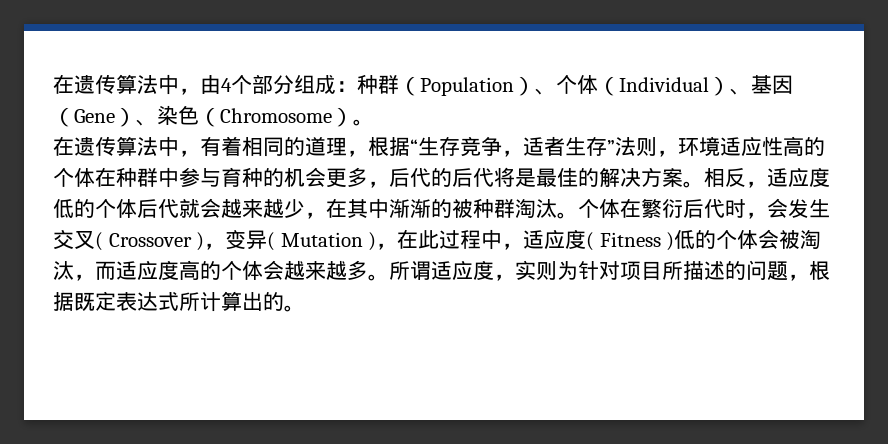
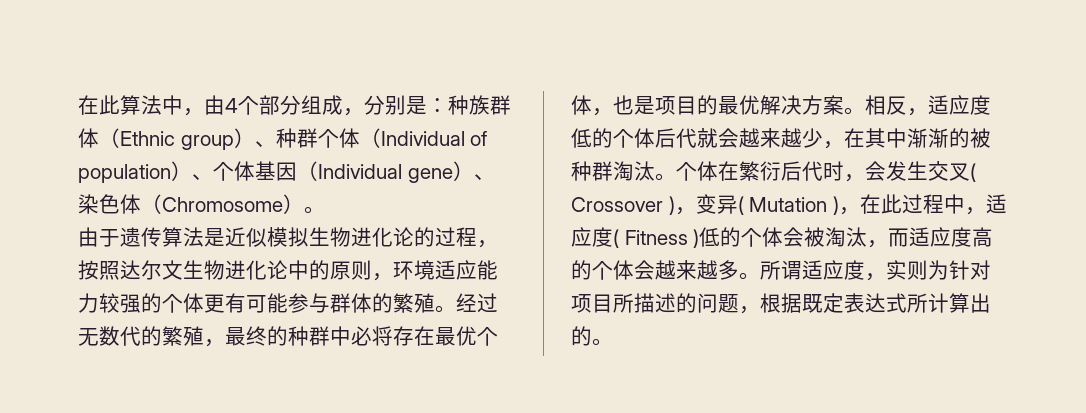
[53,74,116,94] 在遗传 -> [78,95,120,115] 在此
[336,74,793,96] [53,107,115,127] ：种群（Population）、个体（Individual）、基因（Gene -> [343,95,511,116] [78,128,488,150] [78,161,453,183] ，分别是：种族群体（Ethnic group）、种群个体（Individual of population）、个体基因（Individual gene
(199, 115) none -> [120,194,141,214] 体
[53,136,825,157] [53,167,599,188] 在遗传算法中，有着相同的道理，根据“生存竞争，适者生存”法则，环境适应性高的个体在种群中参与育种的机会更多，后代的后代将是最佳的 -> [78,227,498,248] [78,260,498,281] [78,293,498,313] [78,326,498,347] [571,95,760,116] 由于遗传算法是近似模拟生物进化论的过程，按照达尔文生物进化论中的原则，环境适应能力较强的个体更有可能参与群体的繁殖。经过无数代的繁殖，最终的种群中必将存在最优个体，也是项目的最优

